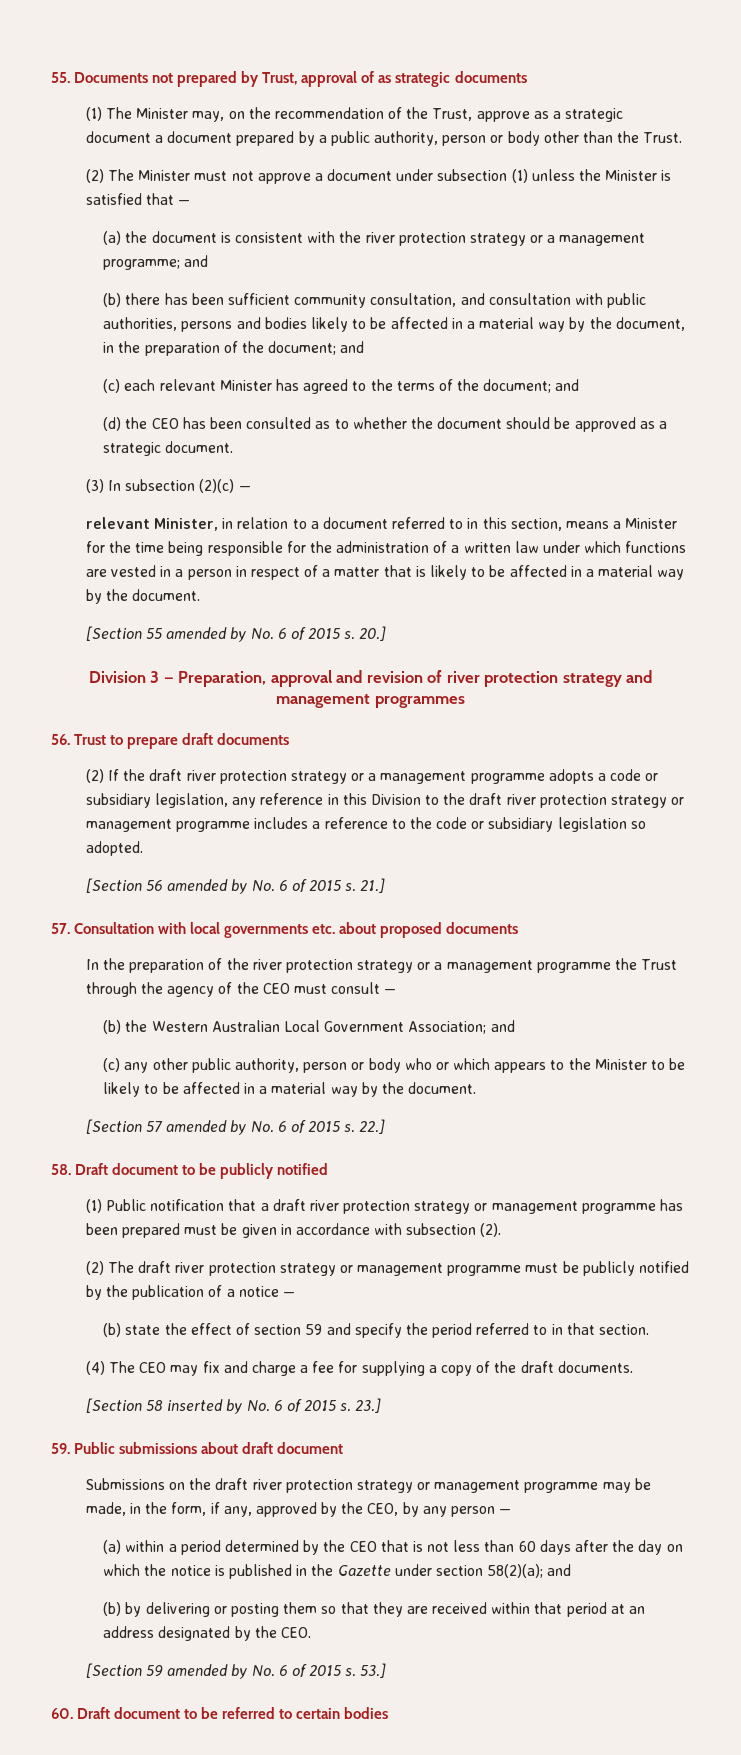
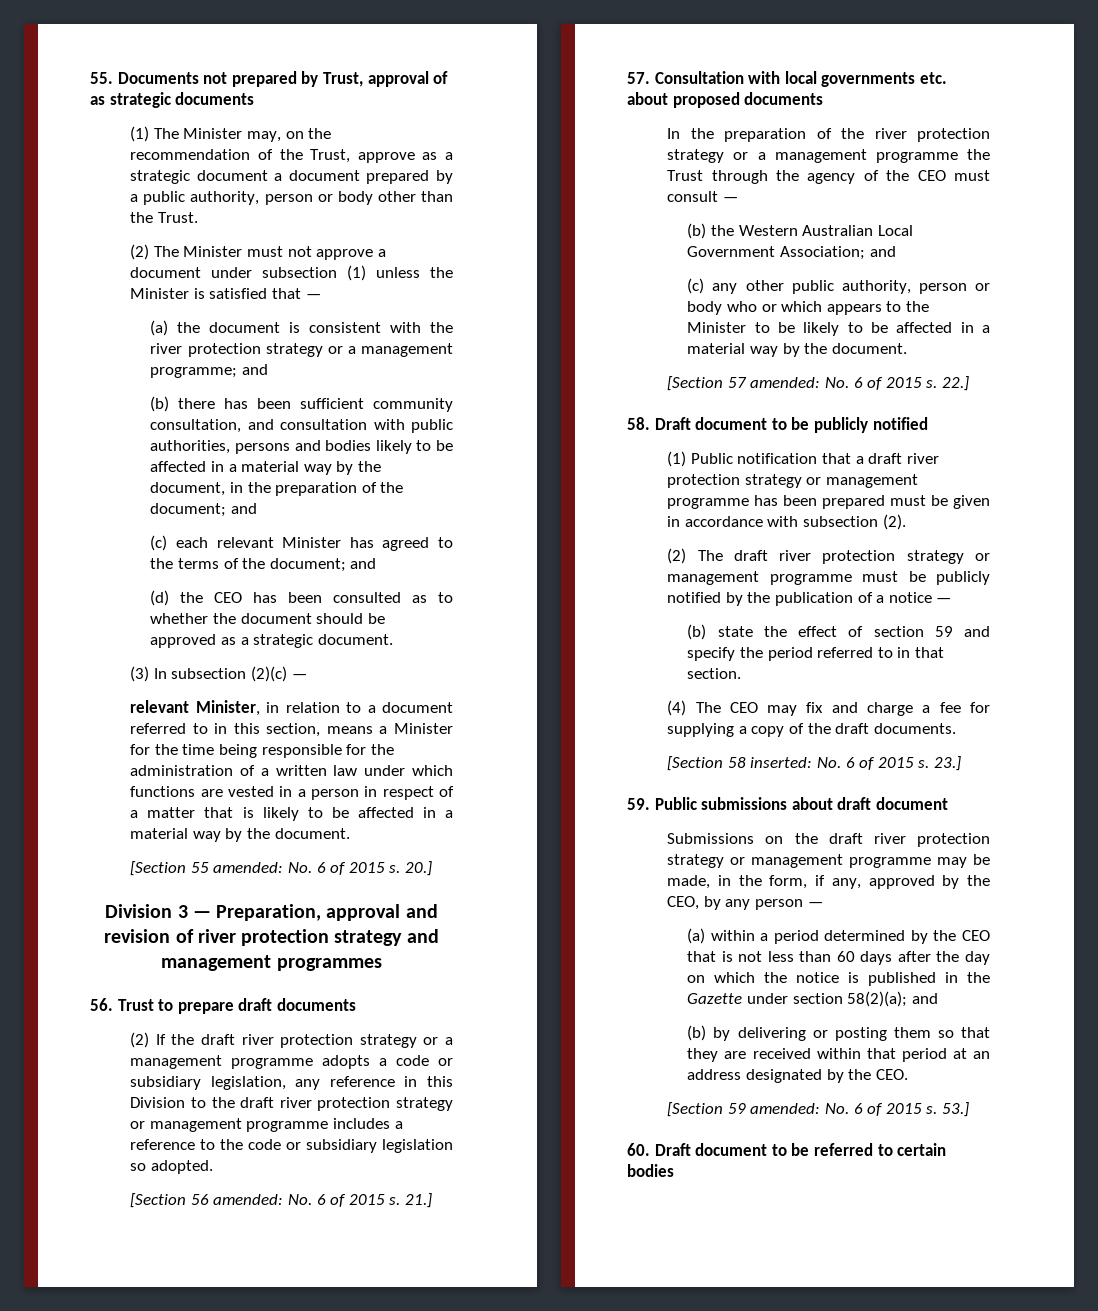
[166,627,247,642] amended by -> [213,862,284,873] amended:
[167,879,248,894] amended by -> [213,1194,284,1205] amended:
[166,1120,247,1135] amended by -> [750,377,821,388] amended:
[167,1399,243,1414] inserted by -> [750,757,813,768] inserted:
[167,1664,248,1679] amended by -> [750,1103,821,1114] amended:

